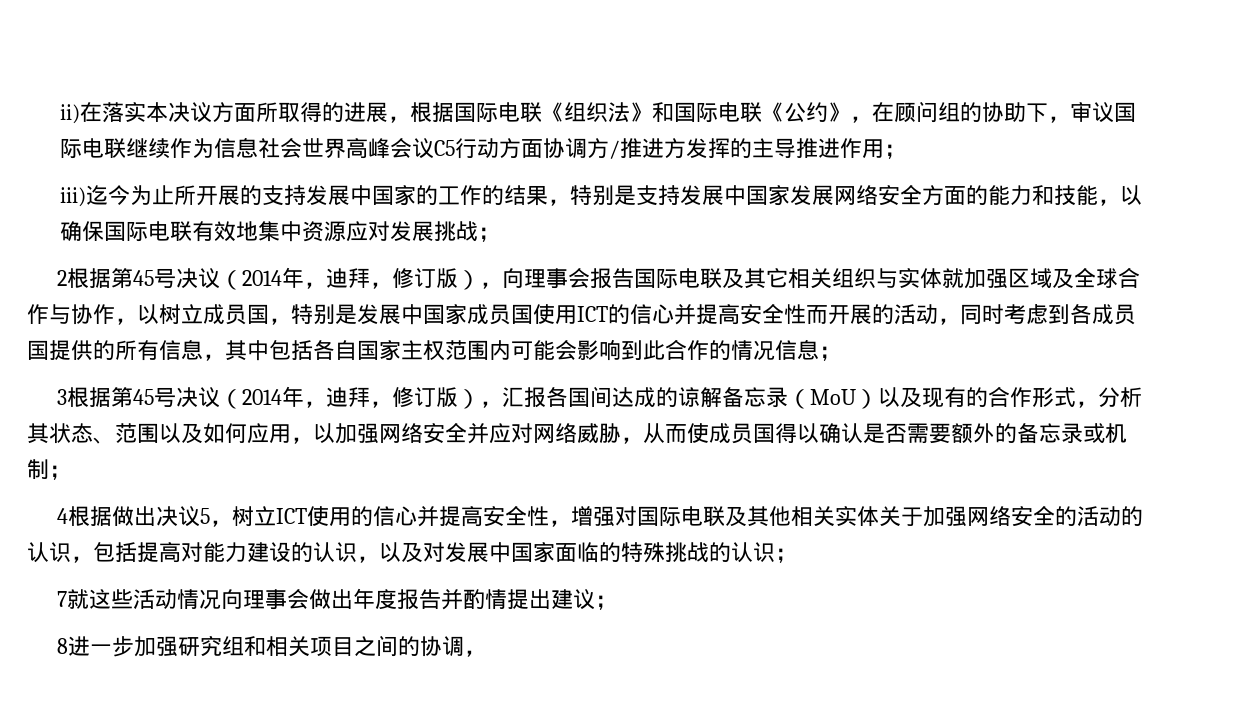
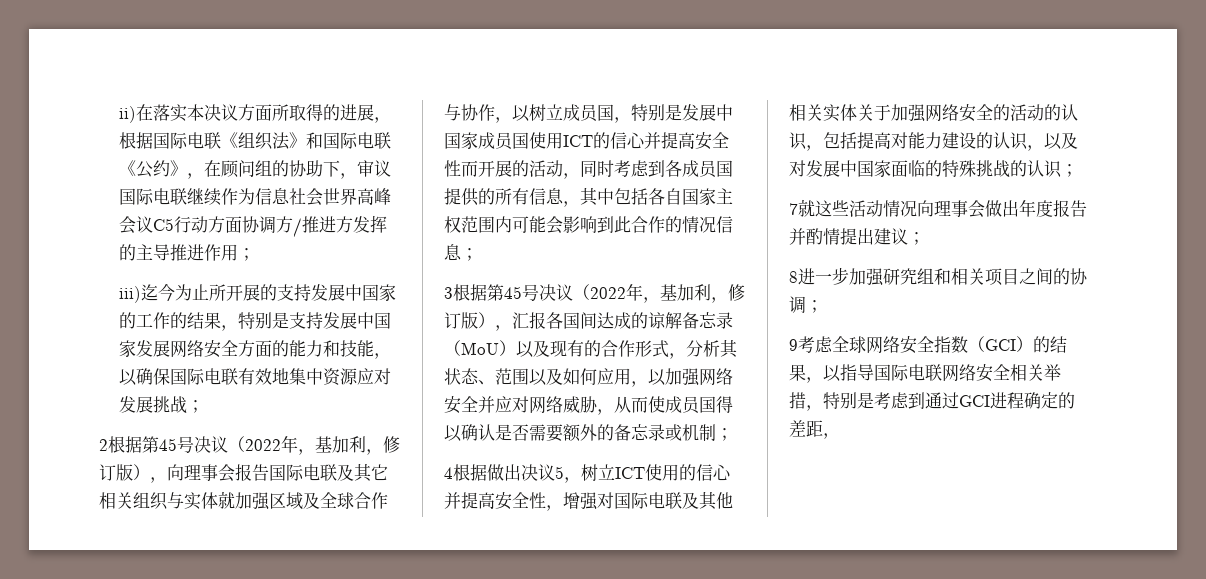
[241,267,370,289] 2014年，迪拜 -> [245,435,366,455] 2022年，基加利
[241,386,370,408] 2014年，迪拜 -> [590,283,711,303] 2022年，基加利
(464, 646) none -> [806,300,823,313] [789,336,1067,354] [789,364,1061,383] [789,392,1075,411] [789,420,823,437] ； // 9考虑全球网络安全指数（GCI）的结果，以指导国际电联网络安全相关举措，特别是考虑到通过GCI进程确定的差距

